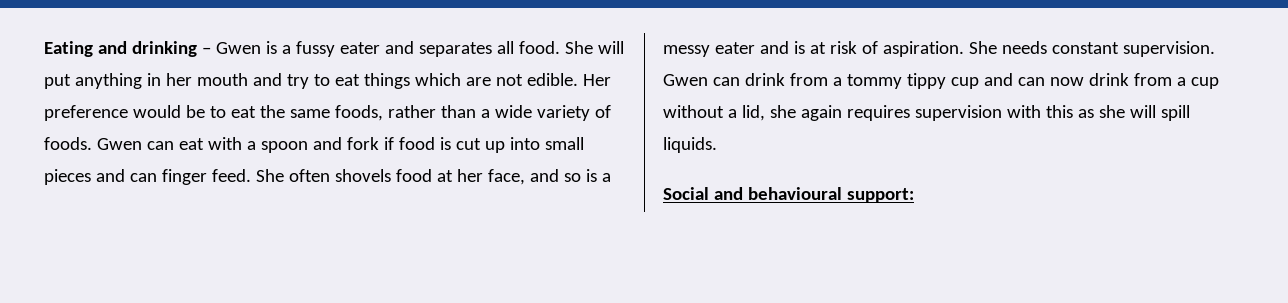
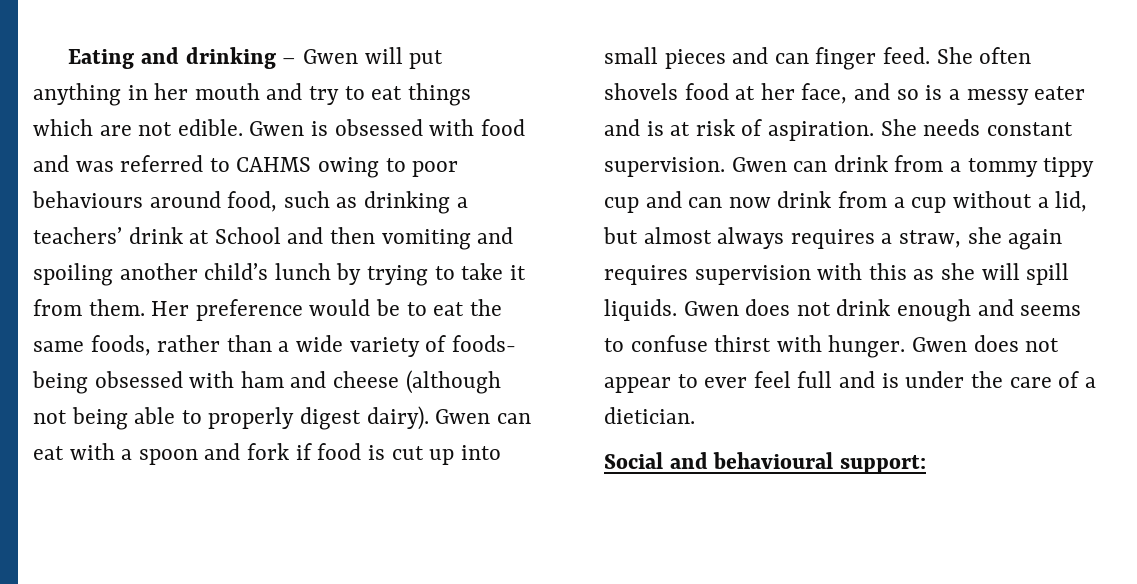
[265,41,593,57] is a fussy eater and separates all food. She -> (358, 56) none
(578, 79) none -> [249,119,525,136] [33,155,459,178] [32,191,468,214] [33,227,514,250] [33,263,526,286] [33,299,145,316] Gwen is obsessed with food and was referred to CAHMS owing to poor behaviours around food, such as drinking a teachers’ drink at School and then vomiting and spoiling another child’s lunch by trying to take it from them.
[44,137,92,150] foods. -> [451,335,516,352] [32,370,501,394] [33,406,429,430] foods- being obsessed with ham and cheese (although not being able to properly digest dairy).
(765, 113) none -> [603,227,962,249] but almost always requires a straw,
(717, 145) none -> [683,299,1082,322] [604,335,1060,358] [604,371,1096,393] [604,407,695,424] Gwen does not drink enough and seems to confuse thirst with hunger. Gwen does not appear to ever feel full and is under the care of a dietician.

